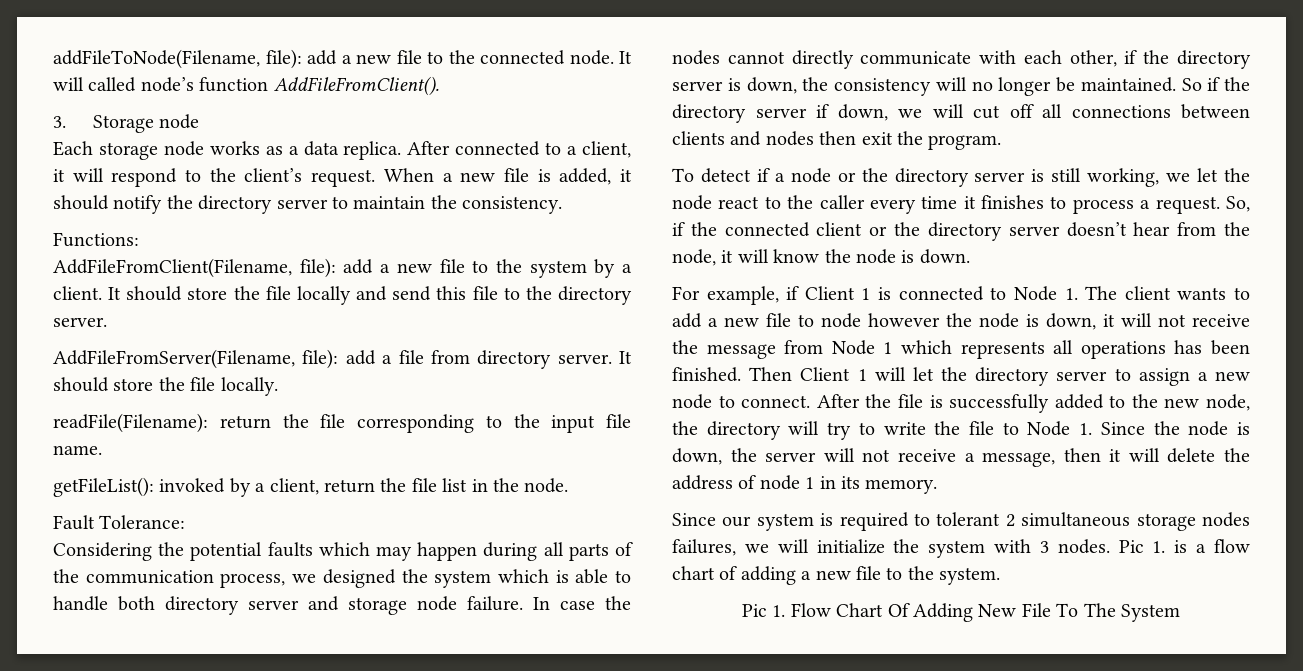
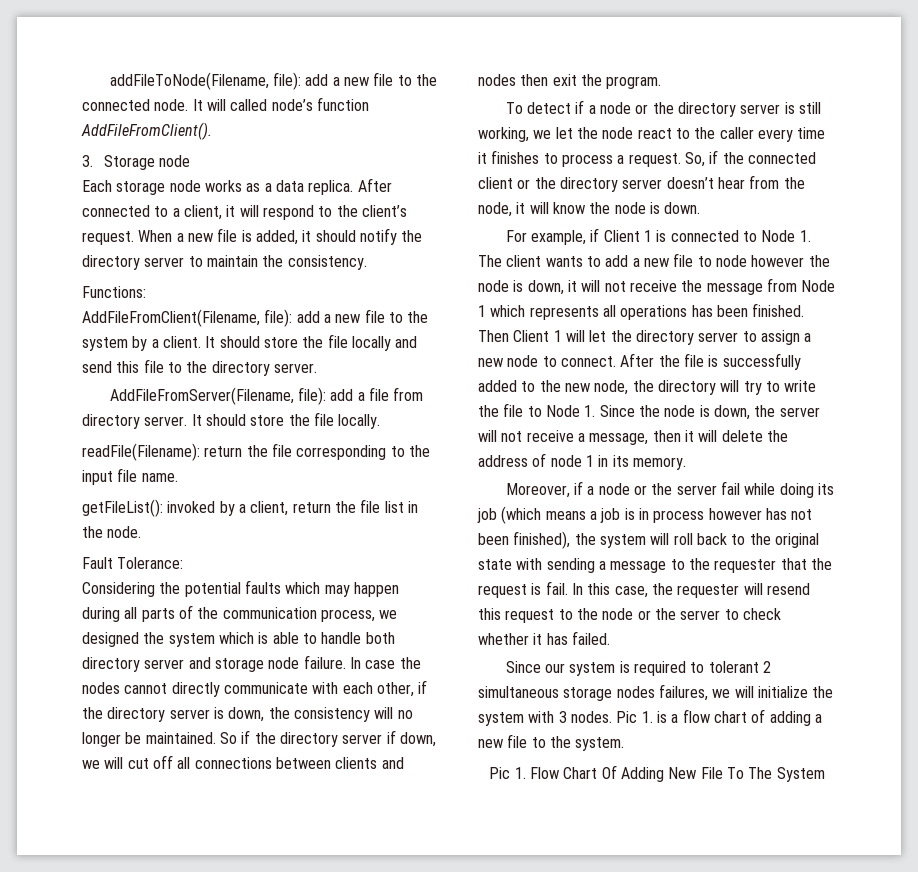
(938, 486) none -> [505,481,834,498] [477,506,813,524] [478,531,819,549] [478,558,832,573] [478,581,810,598] [478,608,781,623] [478,631,610,645] // Moreover, if a node or the server fail while doing its job (which means a job is in process however has not been finished), the system will roll back to the original state with sending a message to the requester that the request is fail. In this case, the requester will resend this request to the node or the server to check whether it has failed.

